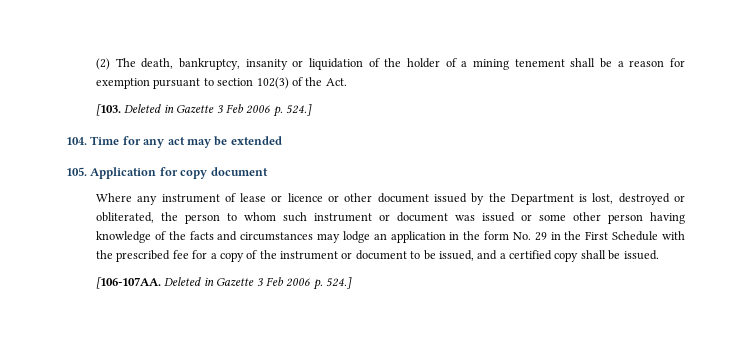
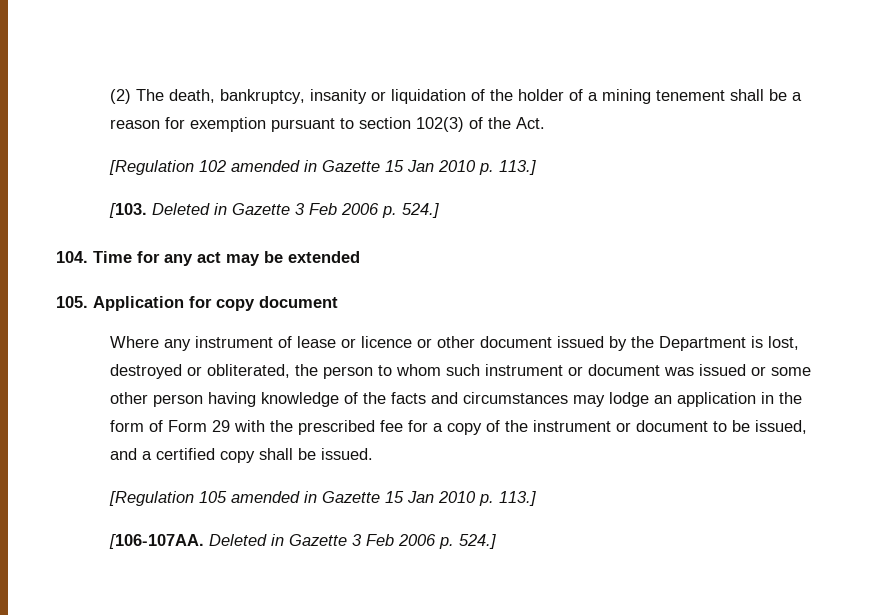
(347, 82) none -> [108,160,536,175] // [Regulation 102 amended in Gazette 15 Jan 2010 p. 113.]
[512,231,659,241] No. 29 in the First Schedule -> [148,420,230,432] of Form 29
(659, 255) none -> [108,491,536,506] // [Regulation 105 amended in Gazette 15 Jan 2010 p. 113.]

